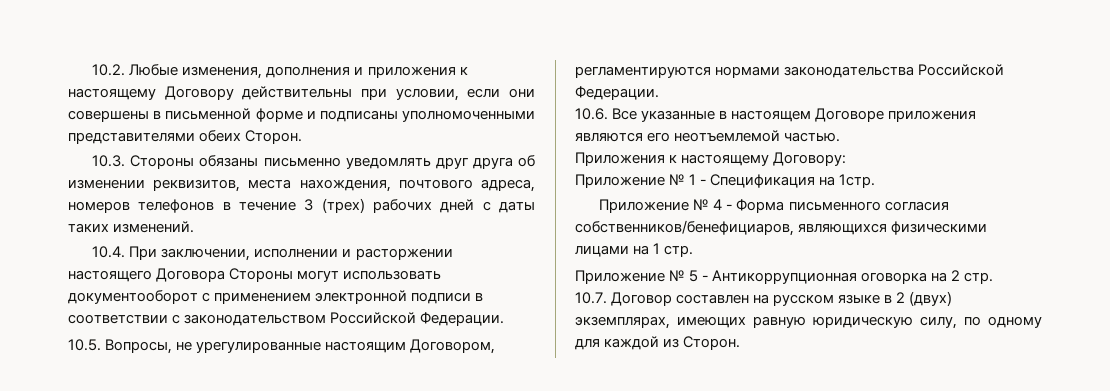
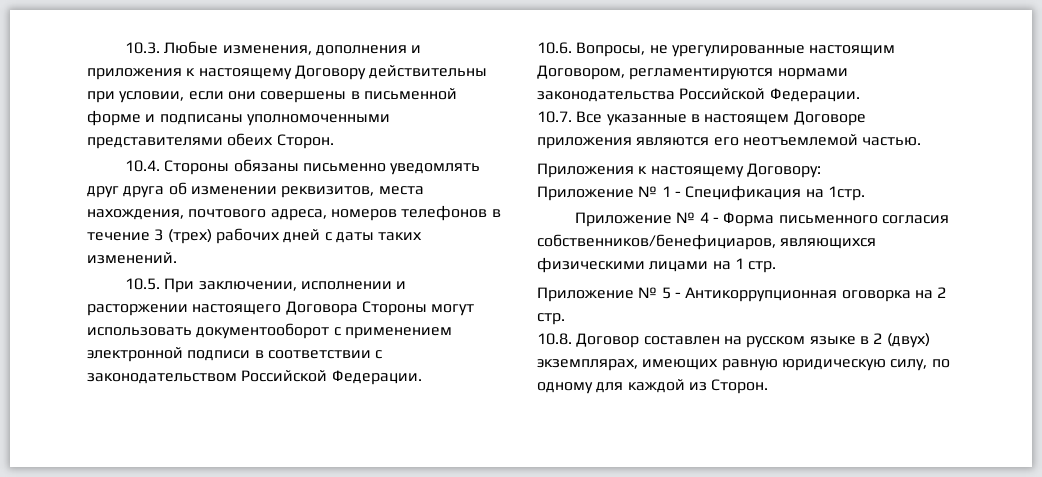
[92,64,126,76] 10.2. -> [125,42,161,54] 10.3.
[92,155,126,167] 10.3. -> [125,160,161,172] 10.4.
[92,246,126,258] 10.4. -> [125,278,161,290] 10.5.
[68,339,101,351] 10.5. -> [537,42,572,54] 10.6.
[575,108,608,120] 10.6. -> [537,111,572,123] 10.7.
[575,292,607,304] 10.7. -> [537,333,572,345] 10.8.

